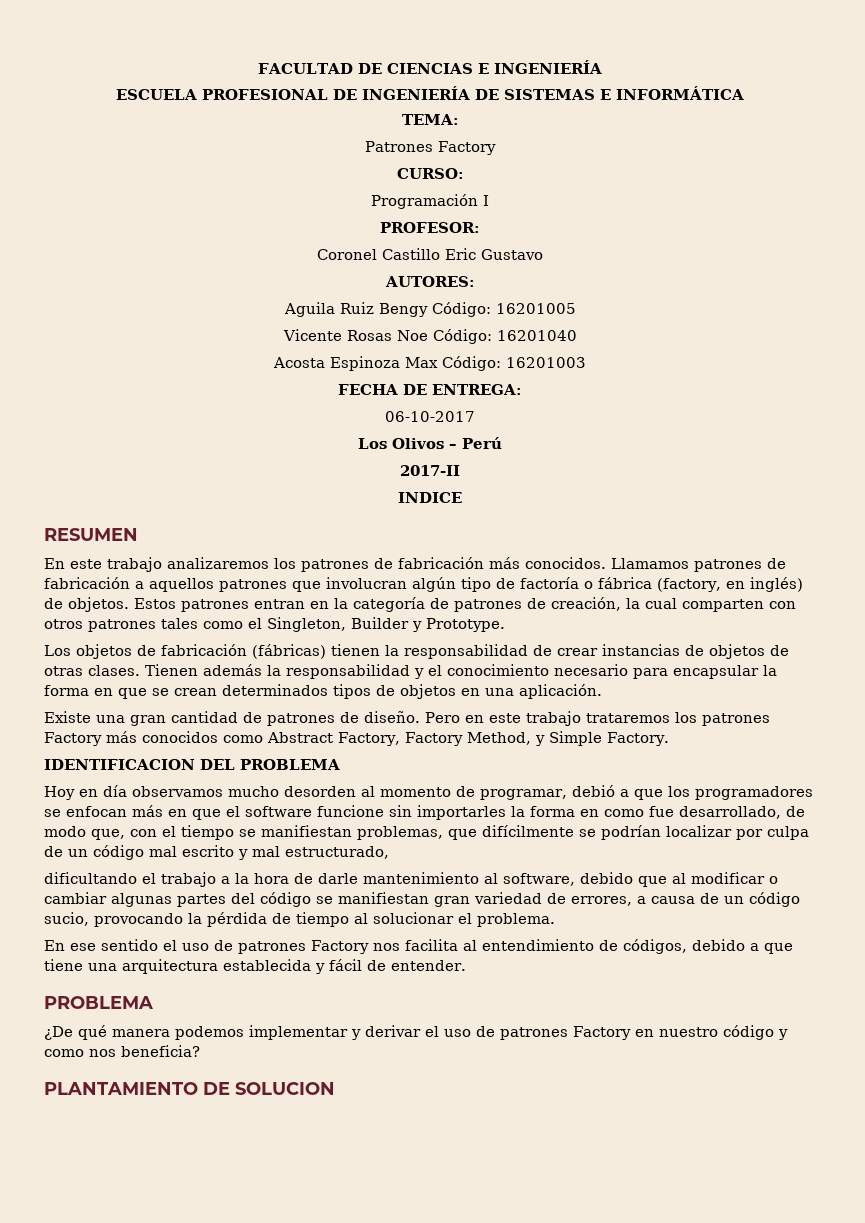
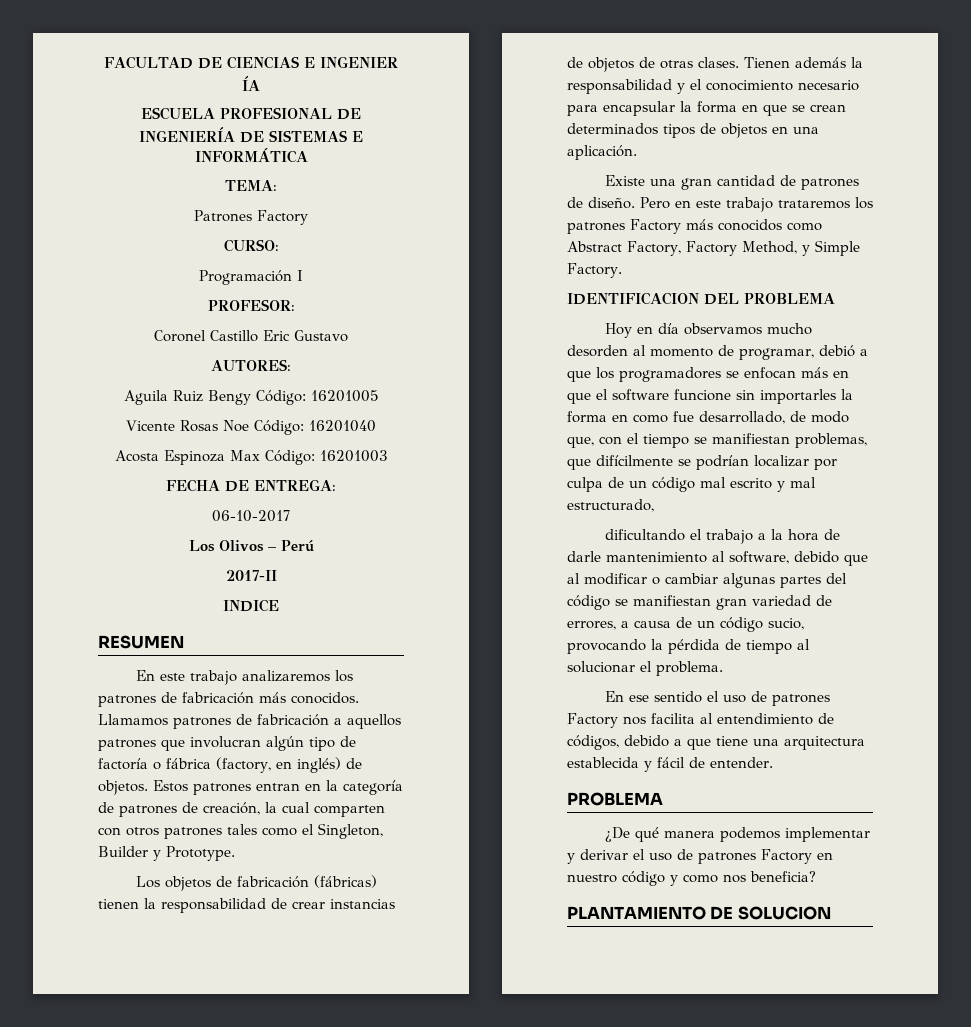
[493,60,602,74] INGENIERÍA -> [320,56,399,68] [242,76,260,91] INGENIER ÍA

